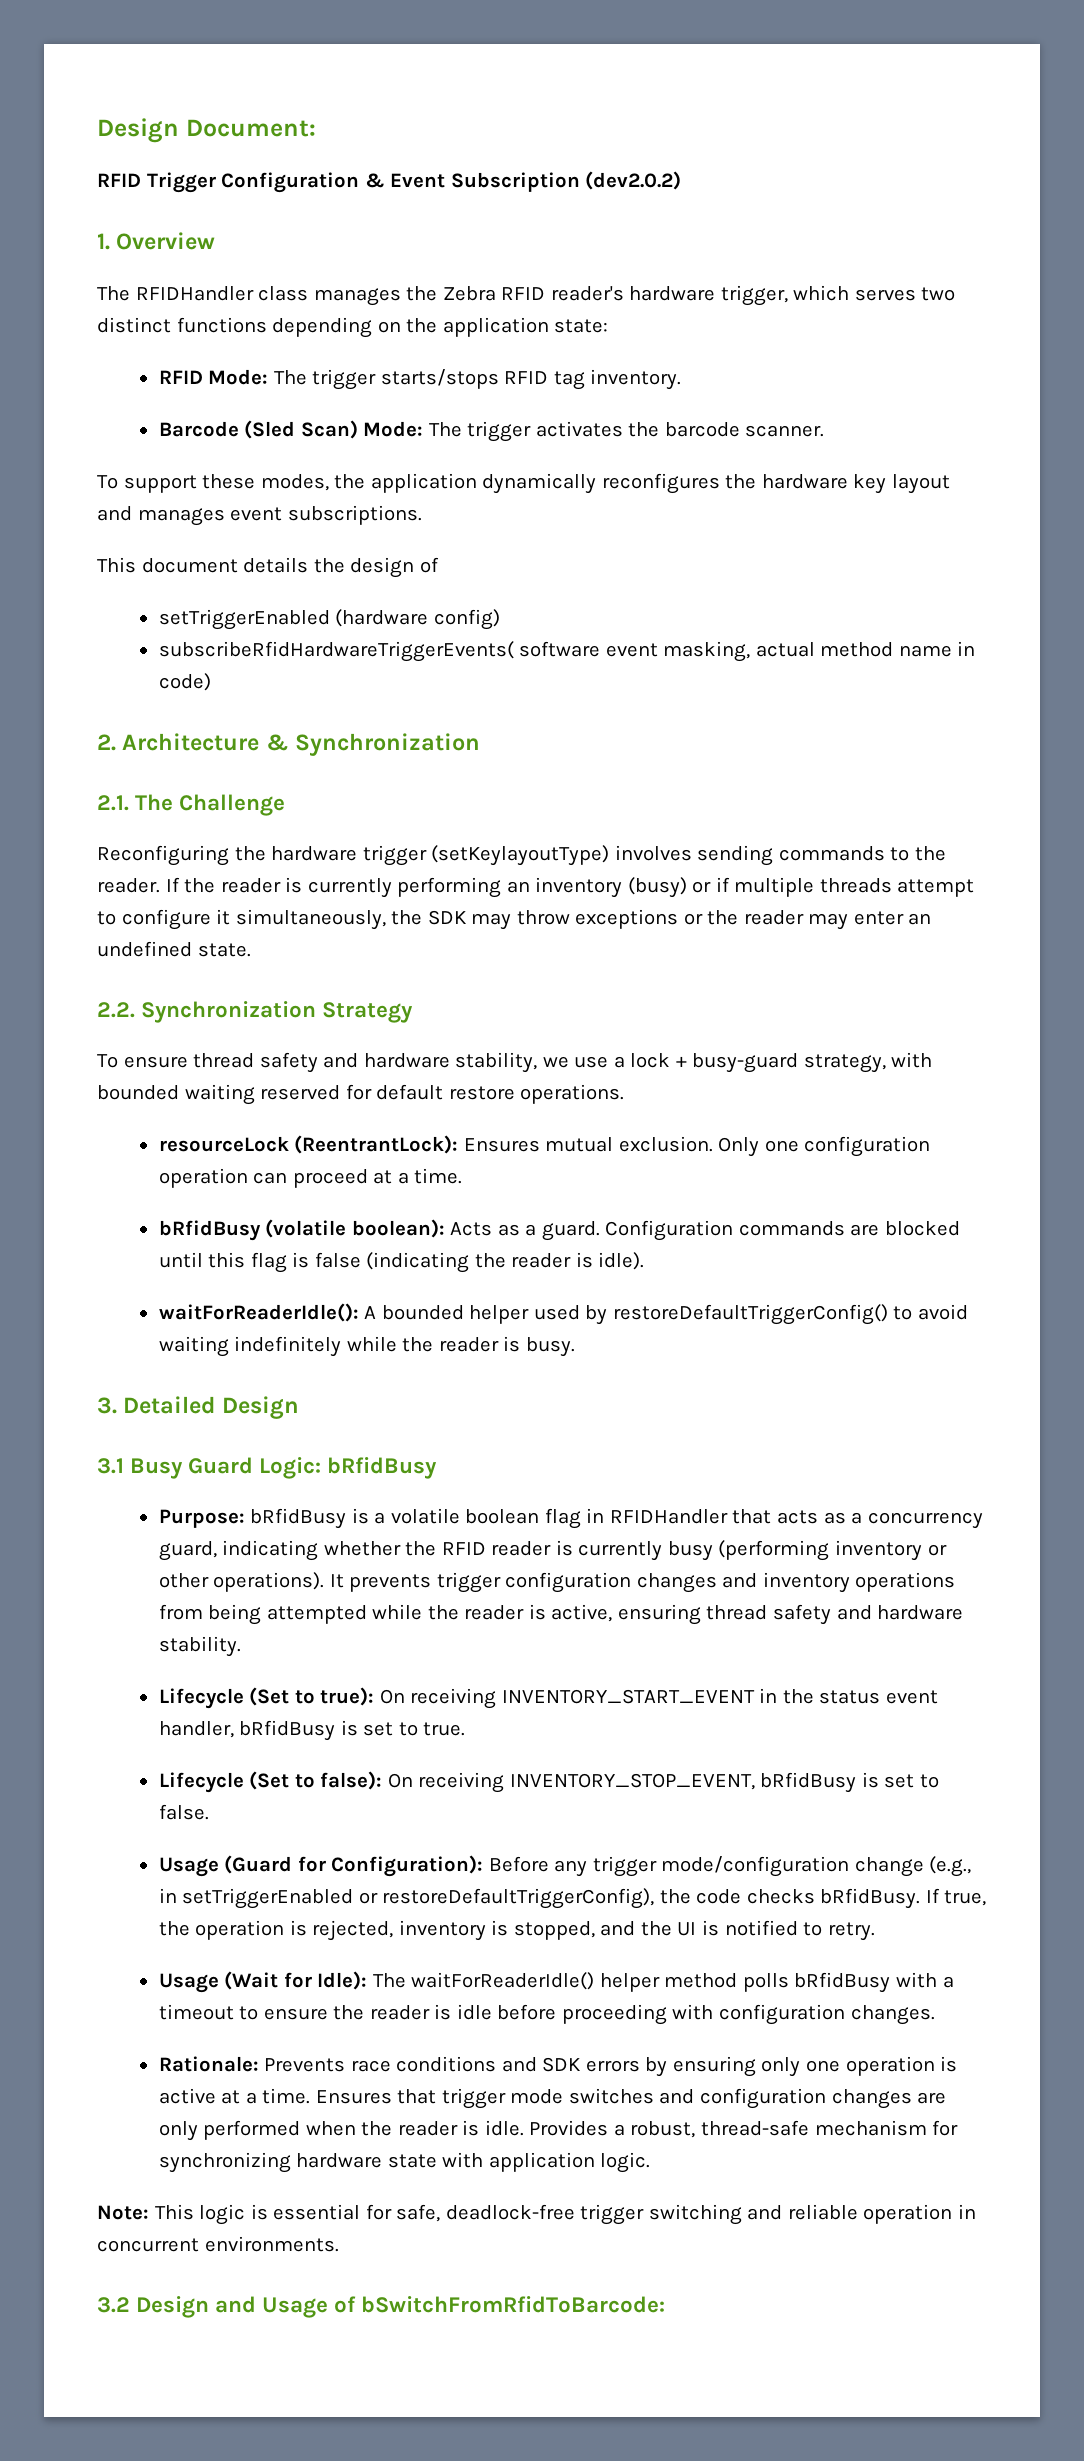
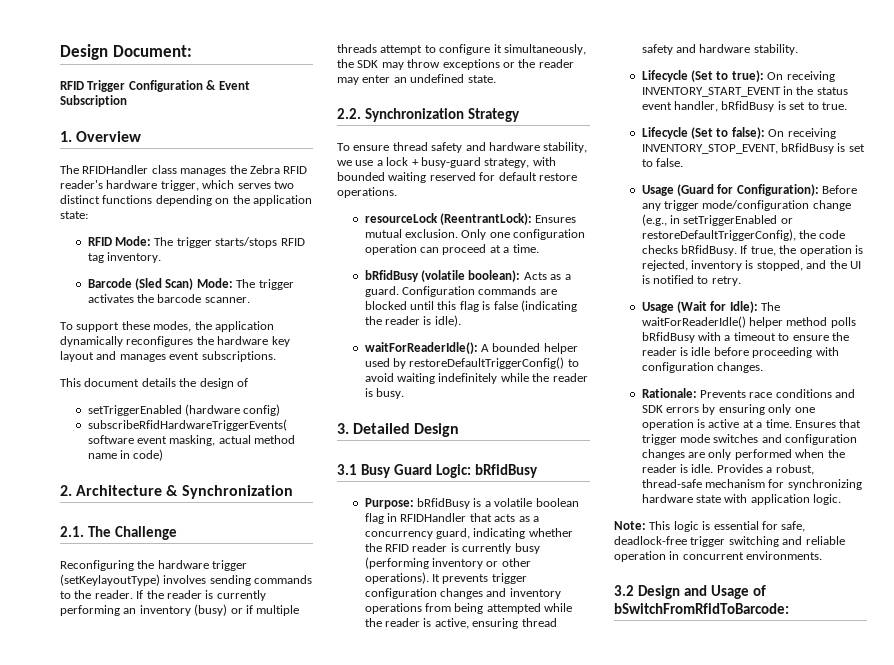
[585,171,682,190] (dev2.0.2) -> (127, 101) none

